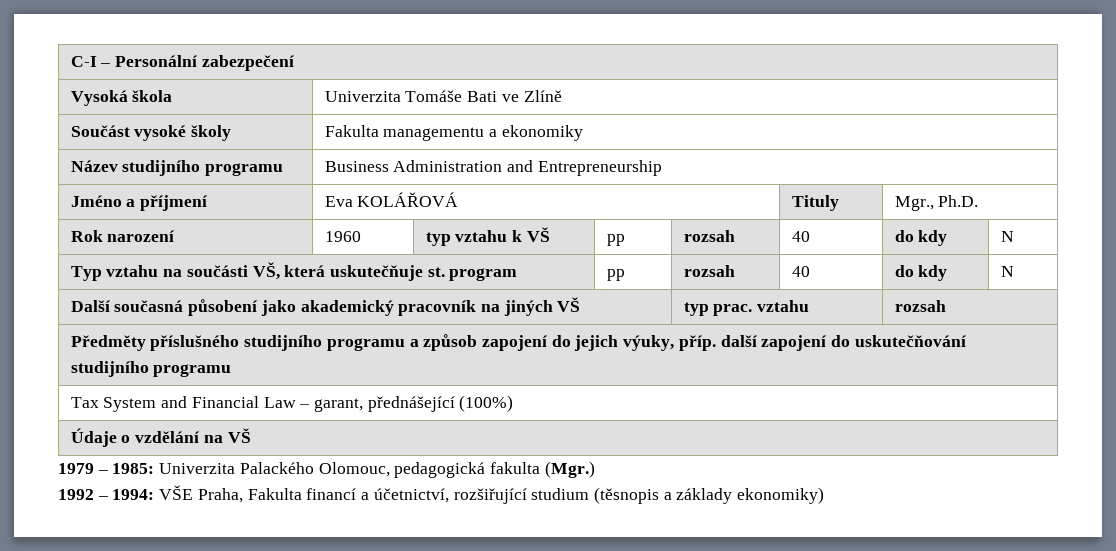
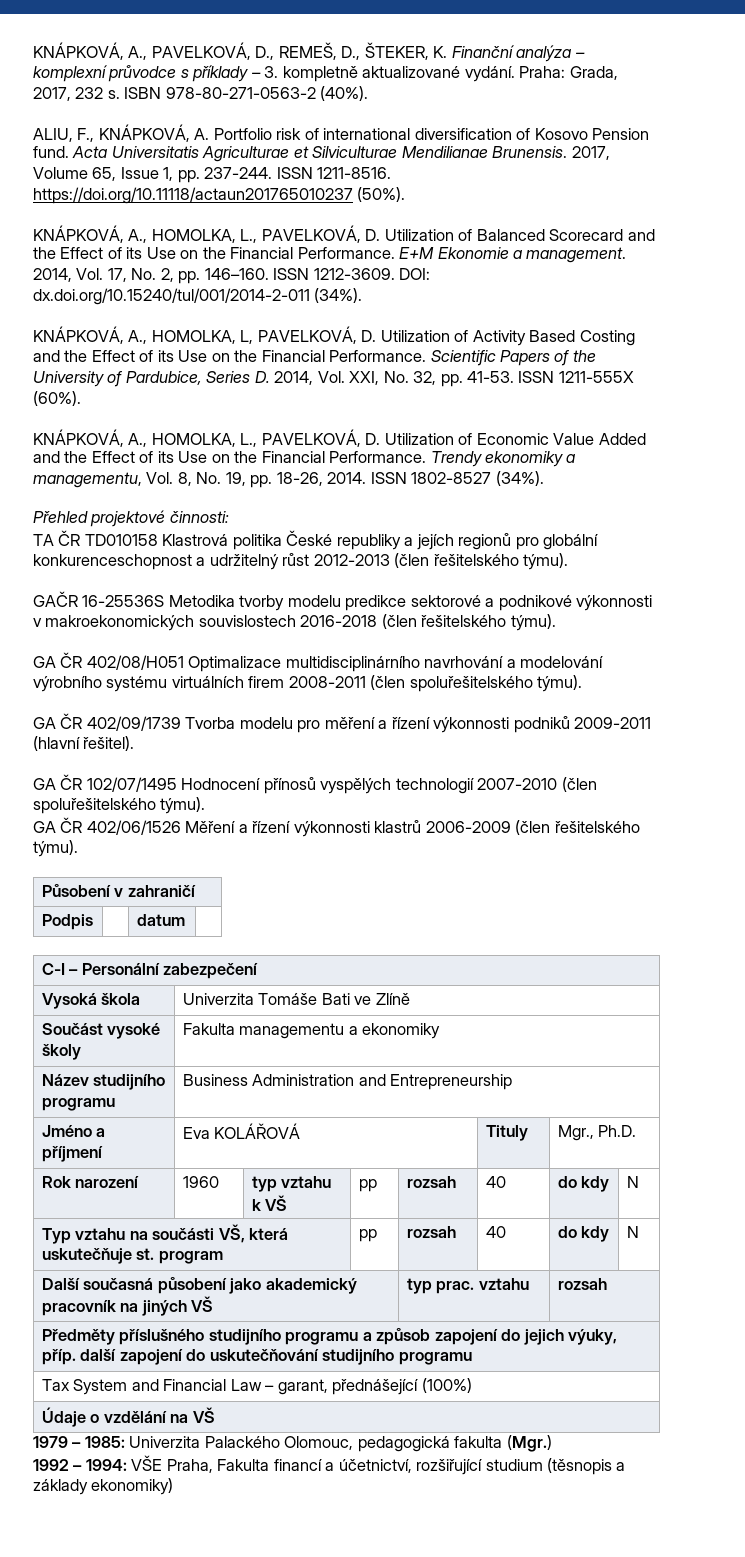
(70, 61) none -> [33,42,585,62] [33,65,618,82] [33,86,369,101] [33,124,650,142] [33,146,610,162] [33,167,392,183] [33,187,406,204] [33,225,655,243] [33,247,627,263] [33,268,431,284] [33,288,363,305] [33,326,635,346] [33,350,596,366] [33,371,634,387] [33,391,81,406] [33,429,646,447] [33,451,576,467] [33,471,544,488] [33,510,229,527] [33,530,599,550] [33,553,569,570] [33,591,653,611] [33,614,556,631] [33,652,604,672] [33,675,583,692] [33,713,652,733] [33,736,135,751] [33,774,597,794] [33,797,206,814] [33,817,640,837] [33,840,78,857] [41,883,196,897] [41,914,93,930] [136,914,185,926] KNÁPKOVÁ, A., PAVELKOVÁ, D., REMEŠ, D., ŠTEKER, K. Finanční analýza – komplexní průvodce s příklady – 3. kompletně aktualizované vydání. Praha: Grada, 2017, 232 s. ISBN 978-80-271-0563-2 (40%). // ALIU, F., KNÁPKOVÁ, A. Portfolio risk of international diversification of Kosovo Pension fund. Acta Universitatis Agriculturae et Silviculturae Mendilianae Brunensis. 2017, Volume 65, Issue 1, pp. 237-244. ISSN 1211-8516. https://doi.org/10.11118/actaun201765010237 (50%). // KNÁPKOVÁ, A., HOMOLKA, L., PAVELKOVÁ, D. Utilization of Balanced Scorecard and the Effect of its Use on the Financial Performance. E+M Ekonomie a management. 2014, Vol. 17, No. 2, pp. 146–160. ISSN 1212-3609. DOI: dx.doi.org/10.15240/tul/001/2014-2-011 (34%). // KNÁPKOVÁ, A., HOMOLKA, L, PAVELKOVÁ, D. Utilization of Activity Based Costing and the Effect of its Use on the Financial Performance. Scientific Papers of the University of Pardubice, Series D. 2014, Vol. XXI, No. 32, pp. 41-53. ISSN 1211-555X (60%). // KNÁPKOVÁ, A., HOMOLKA, L., PAVELKOVÁ, D. Utilization of Economic Value Added and the Effect of its Use on the Financial Performance. Trendy ekonomiky a managementu, Vol. 8, No. 19, pp. 18-26, 2014. ISSN 1802-8527 (34%). // Přehled projektové činnosti: // TA ČR TD010158 Klastrová politika České republiky a jejích regionů pro globální konkurenceschopnost a udržitelný růst 2012-2013 (člen řešitelského týmu). // GAČR 16-25536S Metodika tvorby modelu predikce sektorové a podnikové výkonnosti v makroekonomických souvislostech 2016-2018 (člen řešitelského týmu). // GA ČR 402/08/H051 Optimalizace multidisciplinárního navrhování a modelování výrobního systému virtuálních firem 2008-2011 (člen spoluřešitelského týmu). // GA ČR 402/09/1739 Tvorba modelu pro měření a řízení výkonnosti podniků 2009-2011 (hlavní řešitel). // GA ČR 102/07/1495 Hodnocení přínosů vyspělých technologií 2007-2010 (člen spoluřešitelského týmu). // GA ČR 402/06/1526 Měření a řízení výkonnosti klastrů 2006-2009 (člen řešitelského týmu). // Působení v zahraničí // Podpis | | datum | //

